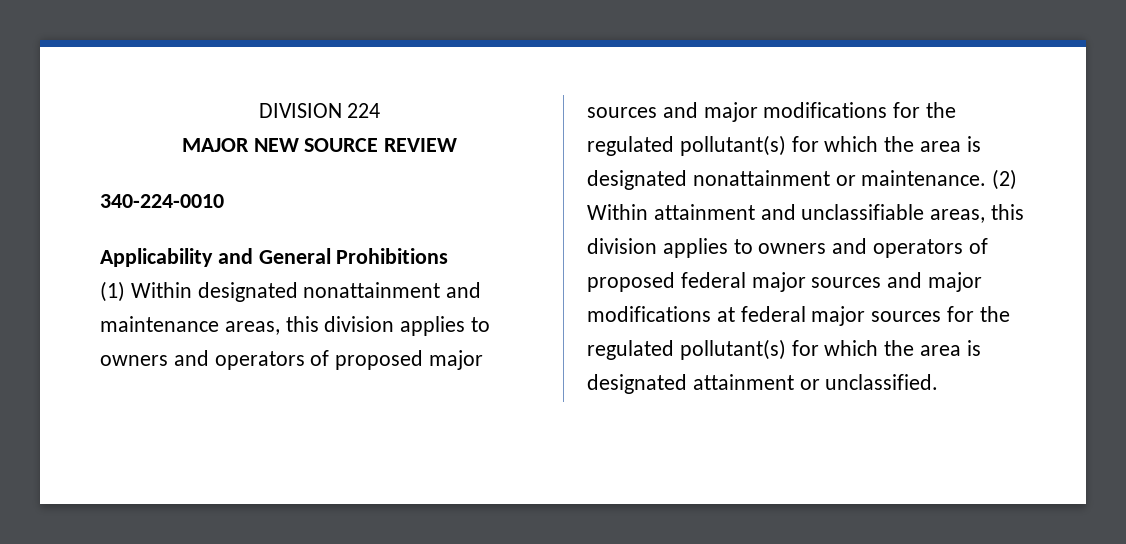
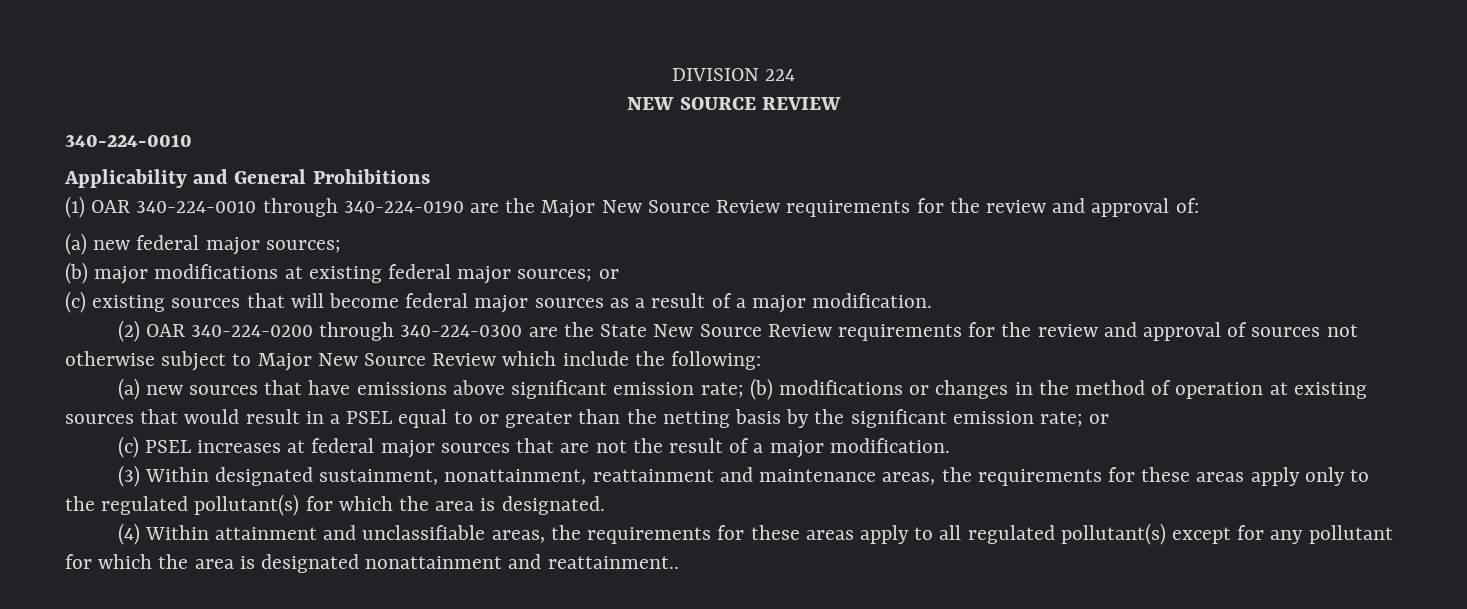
[181,138,249,152] MAJOR -> (796, 75) none
[130,282,482,302] [100,316,491,336] [100,350,484,370] [587,102,957,122] [587,135,981,156] [587,169,1018,190] Within designated nonattainment and maintenance areas, this division applies to owners and operators of proposed major sources and major modifications for the regulated pollutant(s) for which the area is designated nonattainment or maintenance. (2) -> [91,198,1199,218] [65,233,341,255] [65,262,619,284] [65,291,933,313] [117,320,1358,342] [65,351,762,371] [117,378,1367,400] [65,409,1110,428] [117,436,950,458] [117,465,1369,487] [65,494,605,516] [117,523,140,545] OAR 340-224-0010 through 340-224-0190 are the Major New Source Review requirements for the review and approval of: // (a) new federal major sources; // (b) major modifications at existing federal major sources; or // (c) existing sources that will become federal major sources as a result of a major modification. // (2) OAR 340-224-0200 through 340-224-0300 are the State New Source Review requirements for the review and approval of sources not otherwise subject to Major New Source Review which include the following: // (a) new sources that have emissions above significant emission rate; (b) modifications or changes in the method of operation at existing sources that would result in a PSEL equal to or greater than the netting basis by the significant emission rate; or // (c) PSEL increases at federal major sources that are not the result of a major modification. // (3) Within designated sustainment, nonattainment, reattainment and maintenance areas, the requirements for these areas apply only to the regulated pollutant(s) for which the area is designated. // (4)
[991,204,1025,220] [587,238,988,258] [587,272,983,292] [587,306,1010,326] [587,339,981,360] [587,374,939,394] this division applies to owners and operators of proposed federal major sources and major modifications at federal major sources for the regulated pollutant(s) for which the area is designated attainment or unclassified. -> [550,523,1393,545] [65,554,679,573] the requirements for these areas apply to all regulated pollutant(s) except for any pollutant for which the area is designated nonattainment and reattainment..

